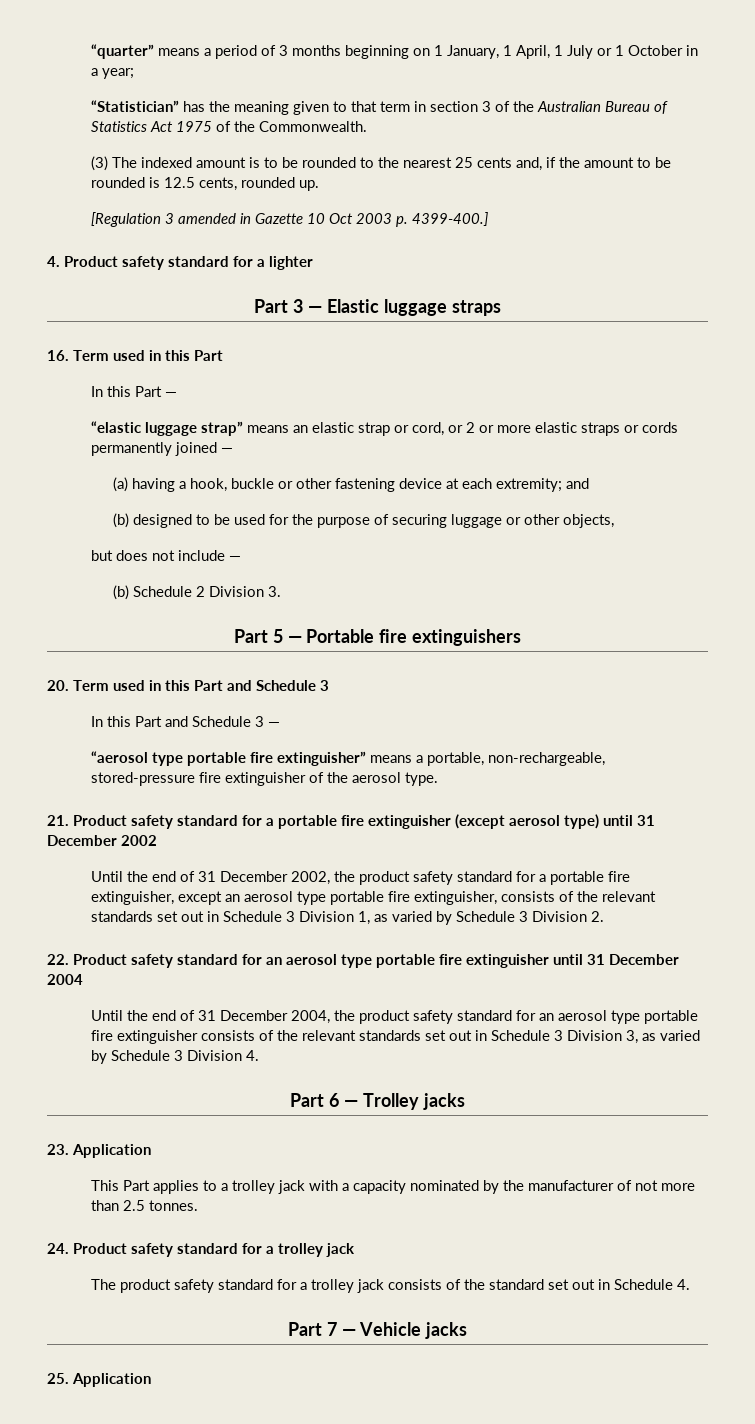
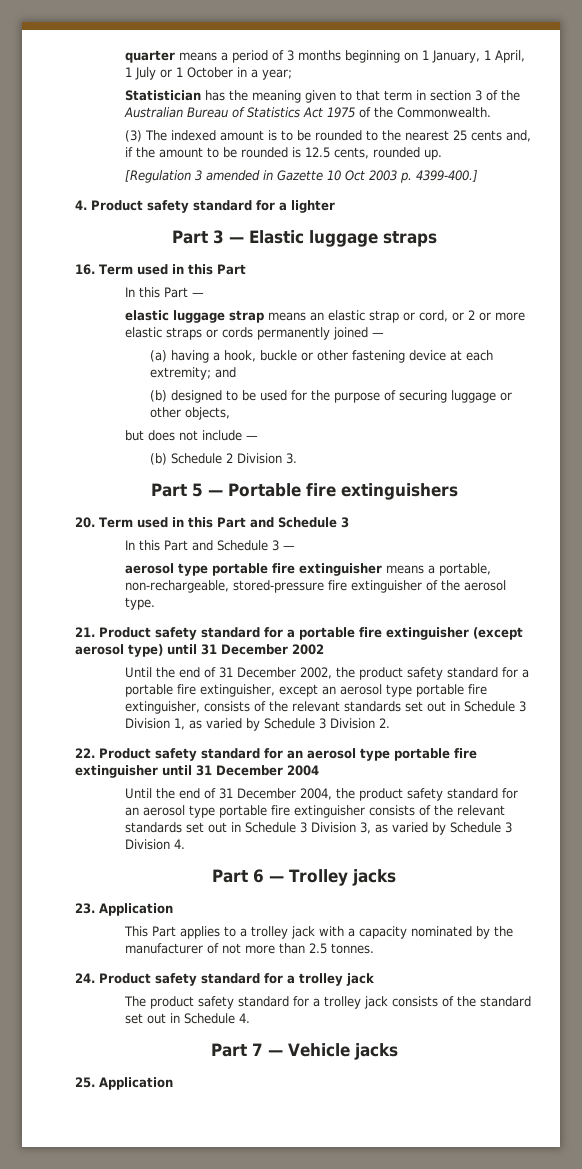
[90,44,154,59] “quarter” -> [124,50,175,63] quarter
[90,100,179,112] “Statistician” -> [124,90,201,101] Statistician
[90,421,243,436] “elastic luggage strap” -> [124,310,264,323] elastic luggage strap
[90,751,366,766] “aerosol type portable fire extinguisher” -> [124,563,382,576] aerosol type portable fire extinguisher

